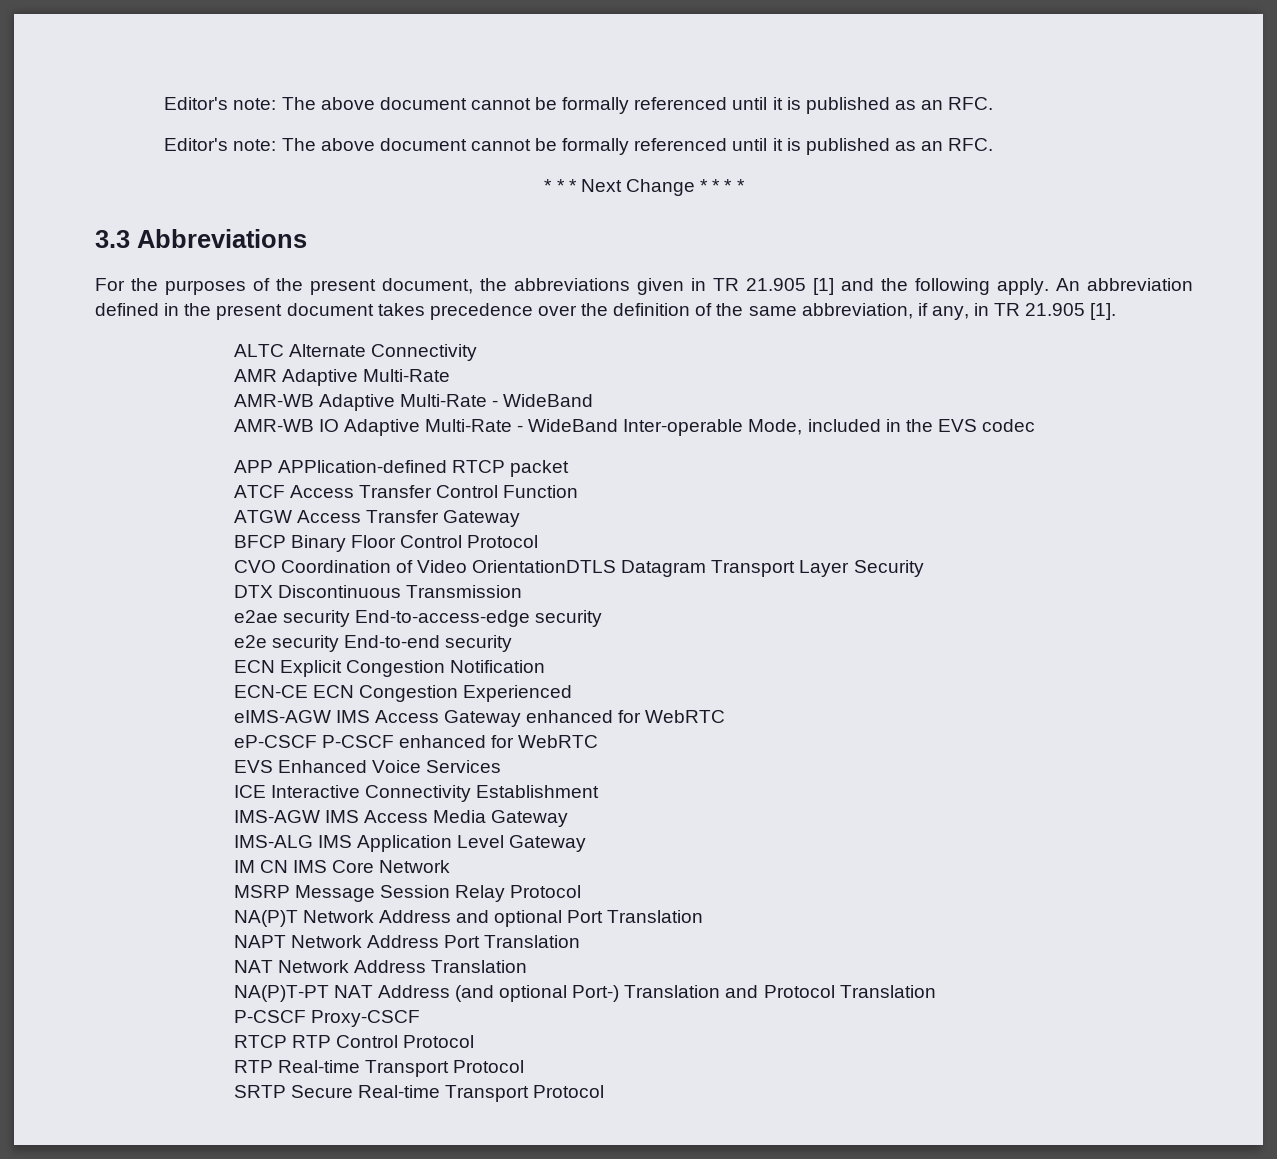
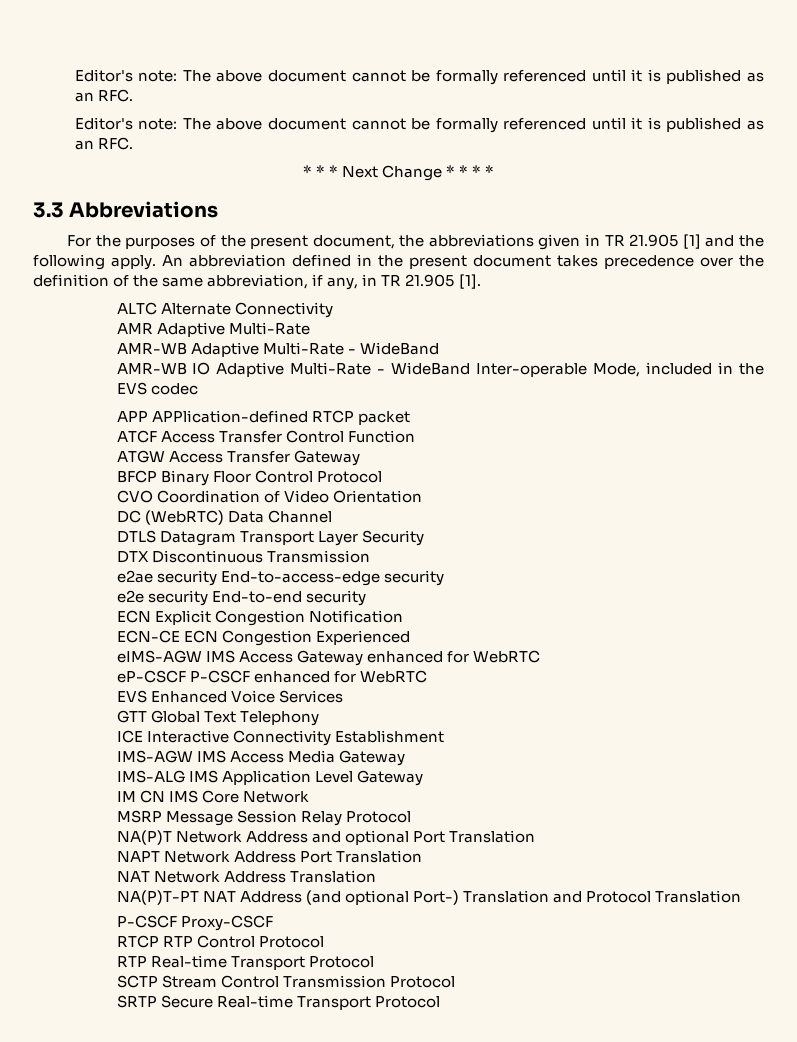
[472,560,617,573] OrientationDTLS -> [332,490,422,503] [116,510,332,525] [116,530,156,543] Orientation // DC (WebRTC) Data Channel // DTLS
(501, 766) none -> [116,710,319,726] // GTT Global Text Telephony
(524, 1066) none -> [116,975,455,988] // SCTP Stream Control Transmission Protocol

